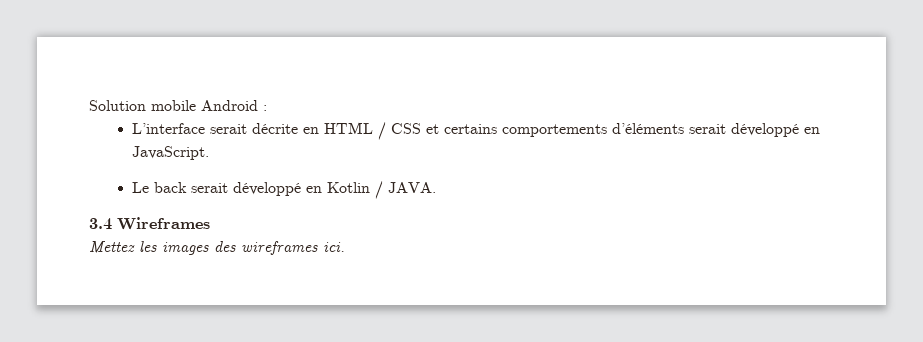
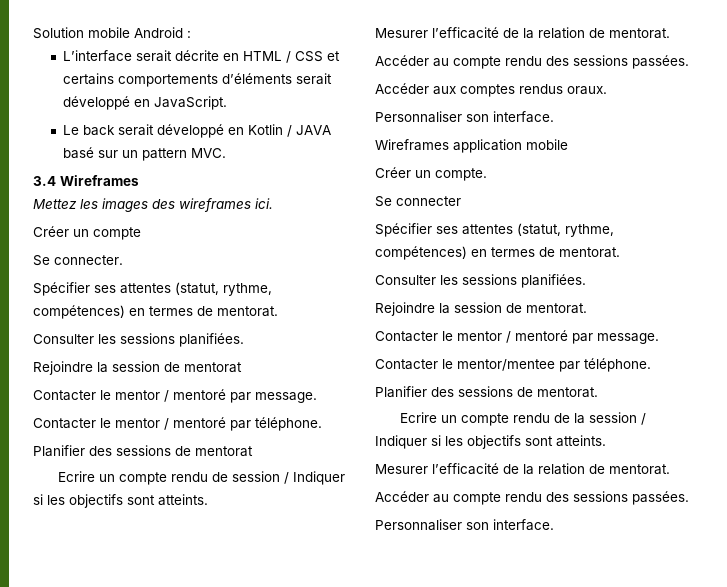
[388,182,437,193] JAVA. -> [296,125,332,135] [63,147,227,161] JAVA basé sur un pattern MVC.
(345, 247) none -> [33,226,141,240] [33,255,123,266] [33,282,272,296] [33,305,278,319] [33,333,244,347] [33,361,242,375] [33,389,317,403] [33,417,322,431] [33,445,253,457] [57,471,345,485] [33,494,208,508] [375,27,670,39] [375,55,689,69] [375,83,607,97] [375,111,554,123] [375,139,568,153] [375,167,487,181] [375,196,461,207] [375,223,614,237] [375,246,620,260] [375,274,586,288] [375,302,587,316] [375,330,659,344] [375,358,651,372] [375,386,598,398] [399,412,646,426] [375,435,606,449] [375,463,670,475] [375,491,689,505] [375,519,554,531] // Créer un compte // Se connecter. // Spécifier ses attentes (statut, rythme, compétences) en termes de mentorat. // Consulter les sessions planifiées. // Rejoindre la session de mentorat // Contacter le mentor / mentoré par message. // Contacter le mentor / mentoré par téléphone. // Planifier des sessions de mentorat // Ecrire un compte rendu de session / Indiquer si les objectifs sont atteints. // Mesurer l’efficacité de la relation de mentorat. // Accéder au compte rendu des sessions passées. // Accéder aux comptes rendus oraux. // Personnaliser son interface. // Wireframes application mobile // Créer un compte. // Se connecter // Spécifier ses attentes (statut, rythme, compétences) en termes de mentorat. // Consulter les sessions planifiées. // Rejoindre la session de mentorat. // Contacter le mentor / mentoré par message. // Contacter le mentor/mentee par téléphone. // Planifier des sessions de mentorat. // Ecrire un compte rendu de la session / Indiquer si les objectifs sont atteints. // Mesurer l’efficacité de la relation de mentorat. // Accéder au compte rendu des sessions passées. // Personnaliser son interface.

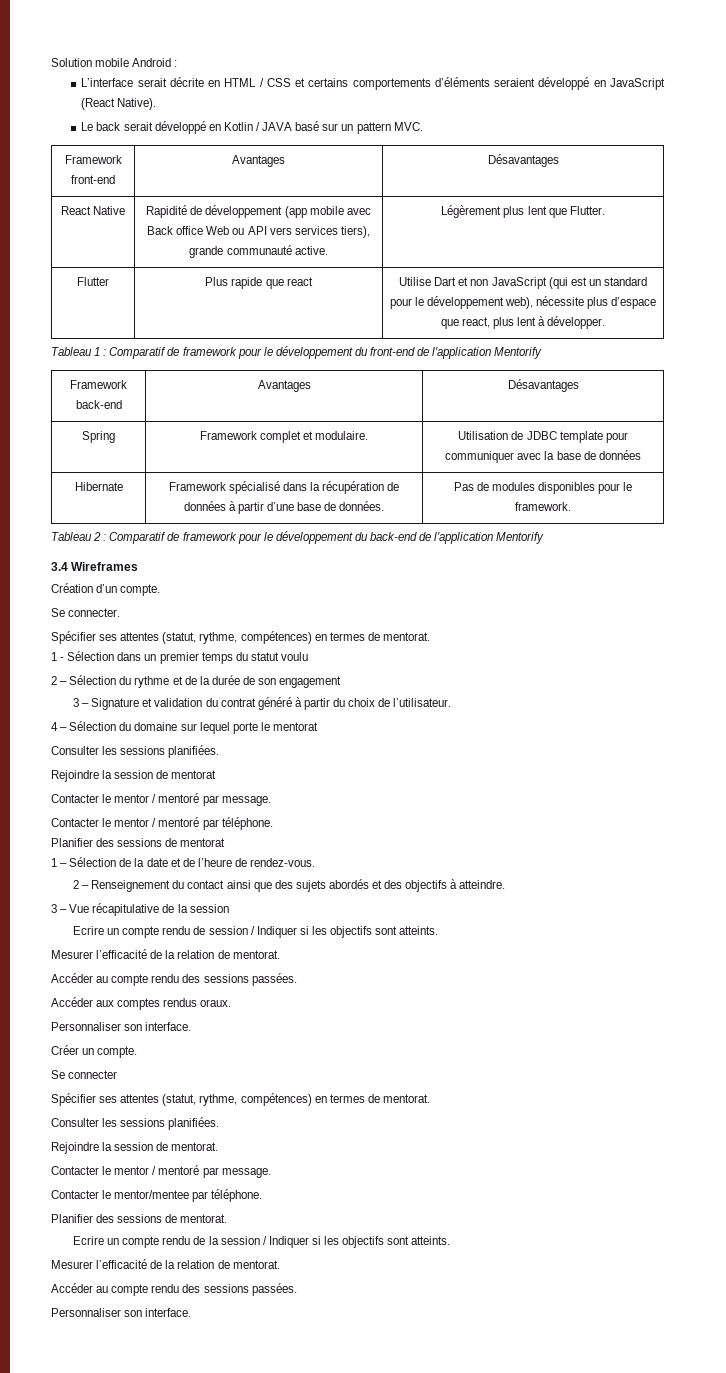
[296,73,333,85] [63,96,228,110] serait développé en JavaScript. -> [494,77,665,90] [81,98,157,110] seraient développé en JavaScript (React Native).
[33,175,139,186] [33,198,273,212] [33,226,141,240] // 3.4 Wireframes // Mettez les images des wireframes ici. // Créer un compte -> [64,155,122,164] [71,175,115,184] [232,155,285,167] [487,154,559,167] [60,206,126,215] [146,205,371,218] [147,226,370,238] [189,245,328,258] [441,205,605,218] [77,277,109,286] [205,277,313,289] [399,277,647,289] [389,296,657,309] [440,316,606,329] [51,346,543,359] [70,380,127,389] [75,400,122,409] [257,380,311,392] [507,379,579,392] [82,431,115,443] [199,431,369,443] [458,431,628,443] [445,450,641,463] [74,482,123,491] [168,481,400,494] [183,501,385,514] [453,482,633,494] [515,502,571,511] [51,531,545,544] [51,562,139,571] [51,583,161,596] // Framework front-end | Avantages | Désavantages // React Native | Rapidité de développement (app mobile avec Back office Web ou API vers services tiers), grande communauté active. | Légèrement plus lent que Flutter. // Flutter | Plus rapide que react | Utilise Dart et non JavaScript (qui est un standard pour le développement web), nécessite plus d’espace que react, plus lent à développer. // Tableau 1 : Comparatif de framework pour le développement du front-end de l'application Mentorify // Framework back-end | Avantages | Désavantages // Spring | Framework complet et modulaire. | Utilisation de JDBC template pour communiquer avec la base de données // Hibernate | Framework spécialisé dans la récupération de données à partir d’une base de données. | Pas de modules disponibles pour le framework. // Tableau 2 : Comparatif de framework pour le développement du back-end de l'application Mentorify // 3.4 Wireframes // Création d’un compte.
(278, 311) none -> [51,651,308,664] [51,675,342,688] [73,697,452,710] [51,721,318,734] // 1 - Sélection dans un premier temps du statut voulu // 2 – Sélection du rythme et de la durée de son engagement // 3 – Signature et validation du contrat généré à partir du choix de l’utilisateur. // 4 – Sélection du domaine sur lequel porte le mentorat
(253, 451) none -> [51,857,316,867] [73,879,506,892] [51,903,229,916] // 1 – Sélection de la date et de l’heure de rendez-vous. // 2 – Renseignement du contact ainsi que des sujets abordés et des objectifs à atteindre. // 3 – Vue récapitulative de la session
[375,139,568,153] // Wireframes application mobile -> (192, 1026) none

